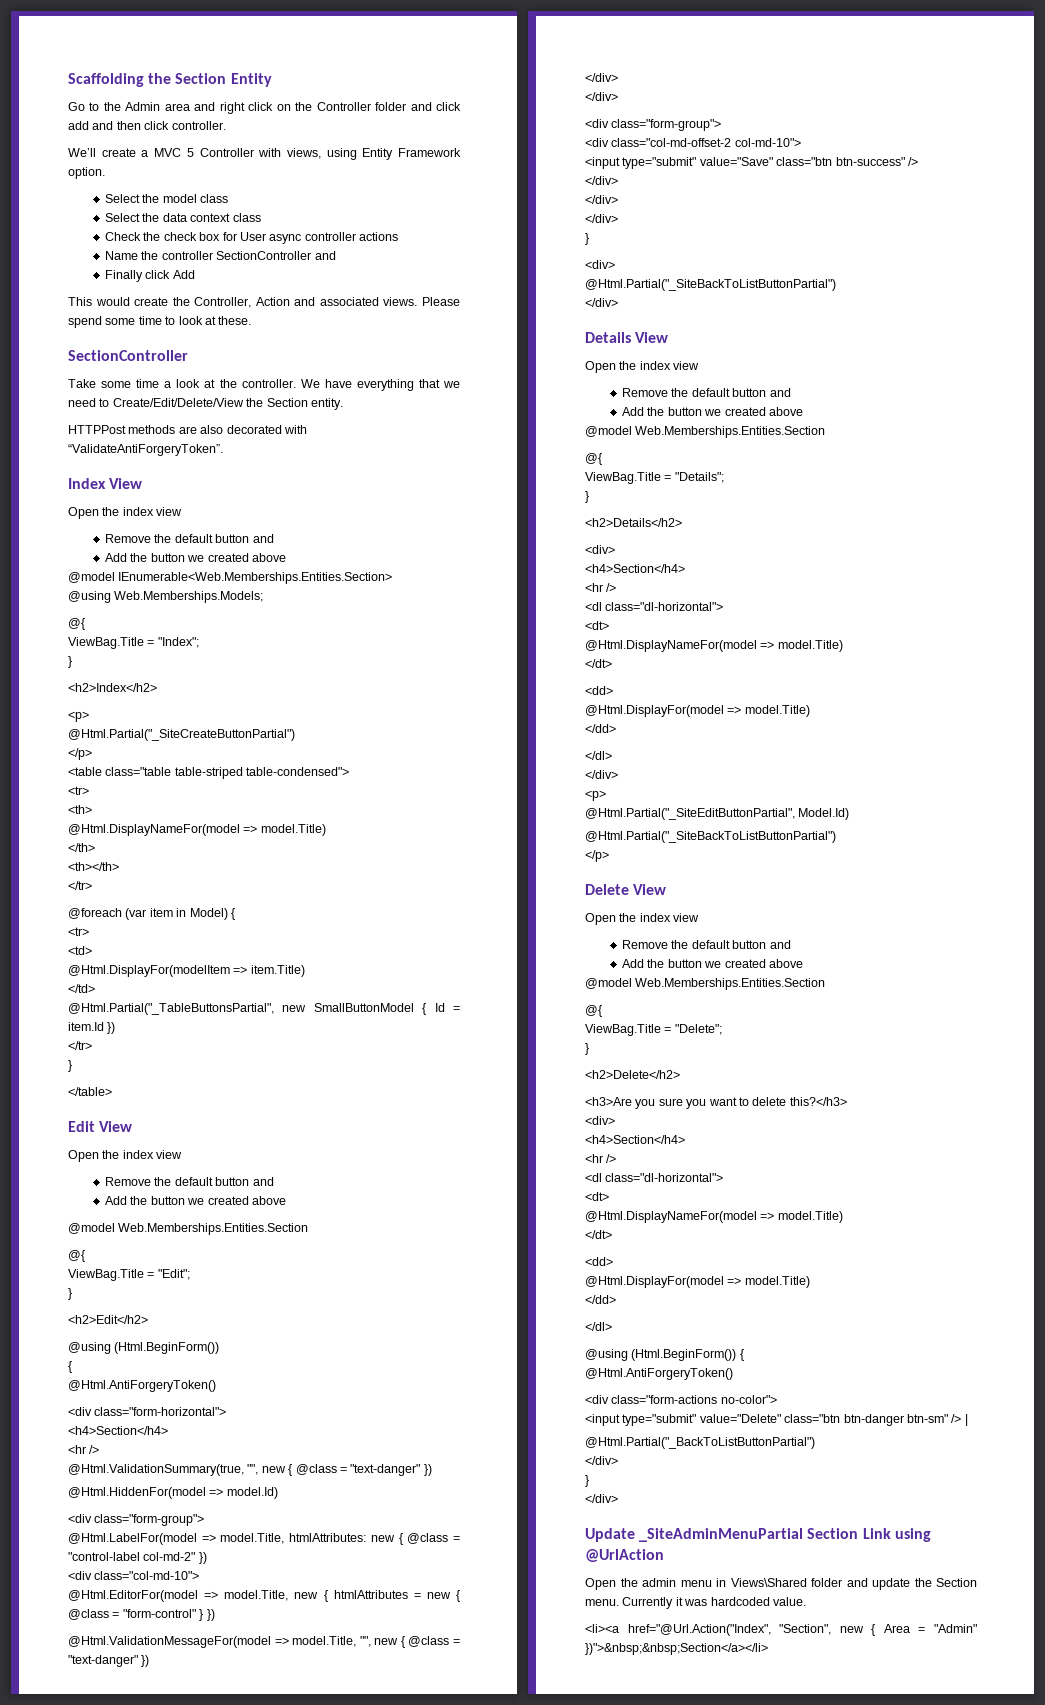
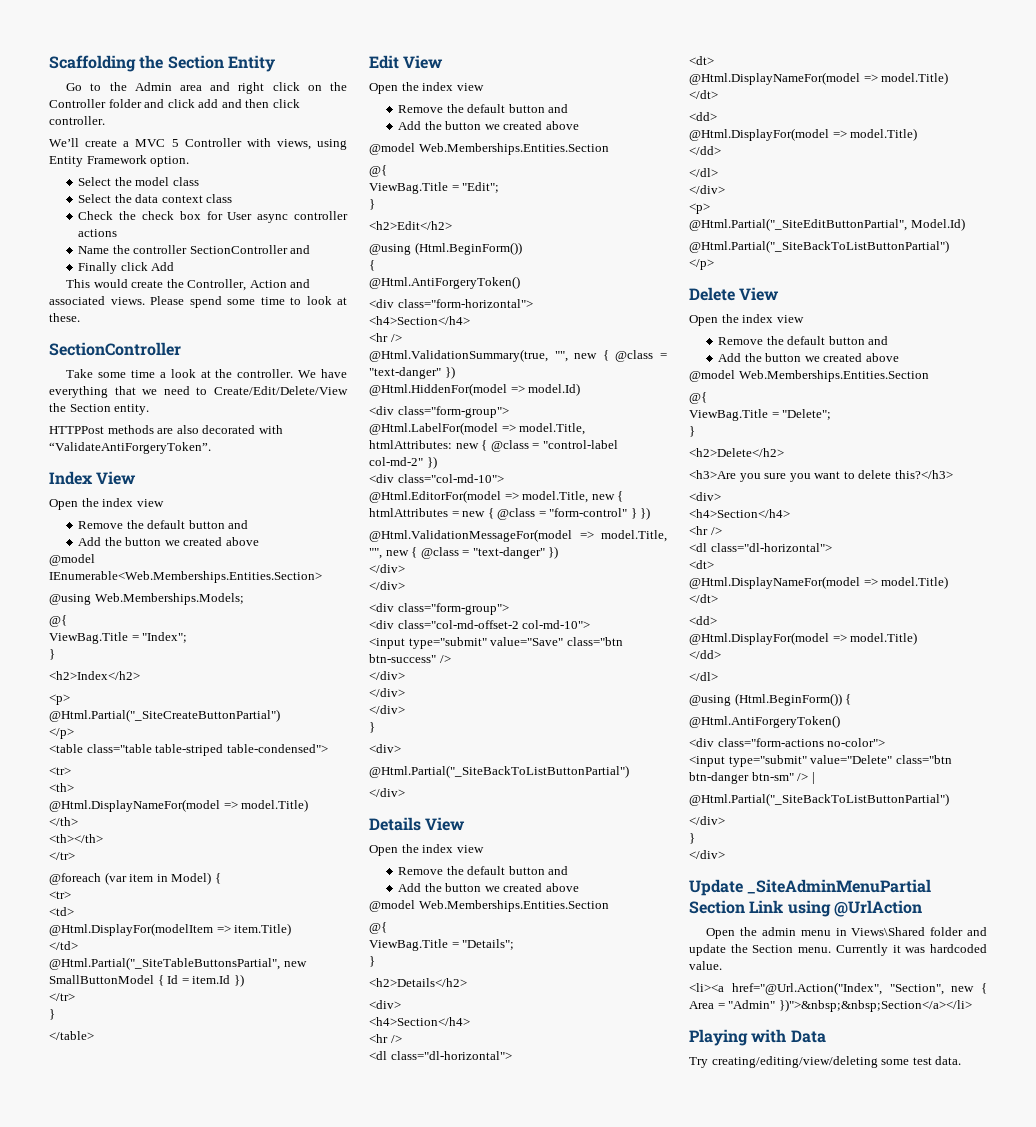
[68,1003,274,1015] @Html.Partial("_TableButtonsPartial", -> [49,957,280,970] @Html.Partial("_SiteTableButtonsPartial",
[585,1437,815,1449] @Html.Partial("_BackToListButtonPartial") -> [689,793,949,806] @Html.Partial("_SiteBackToListButtonPartial")
(768, 1649) none -> [689,1029,826,1046] [689,1056,962,1068] // Playing with Data // Try creating/editing/view/deleting some test data.

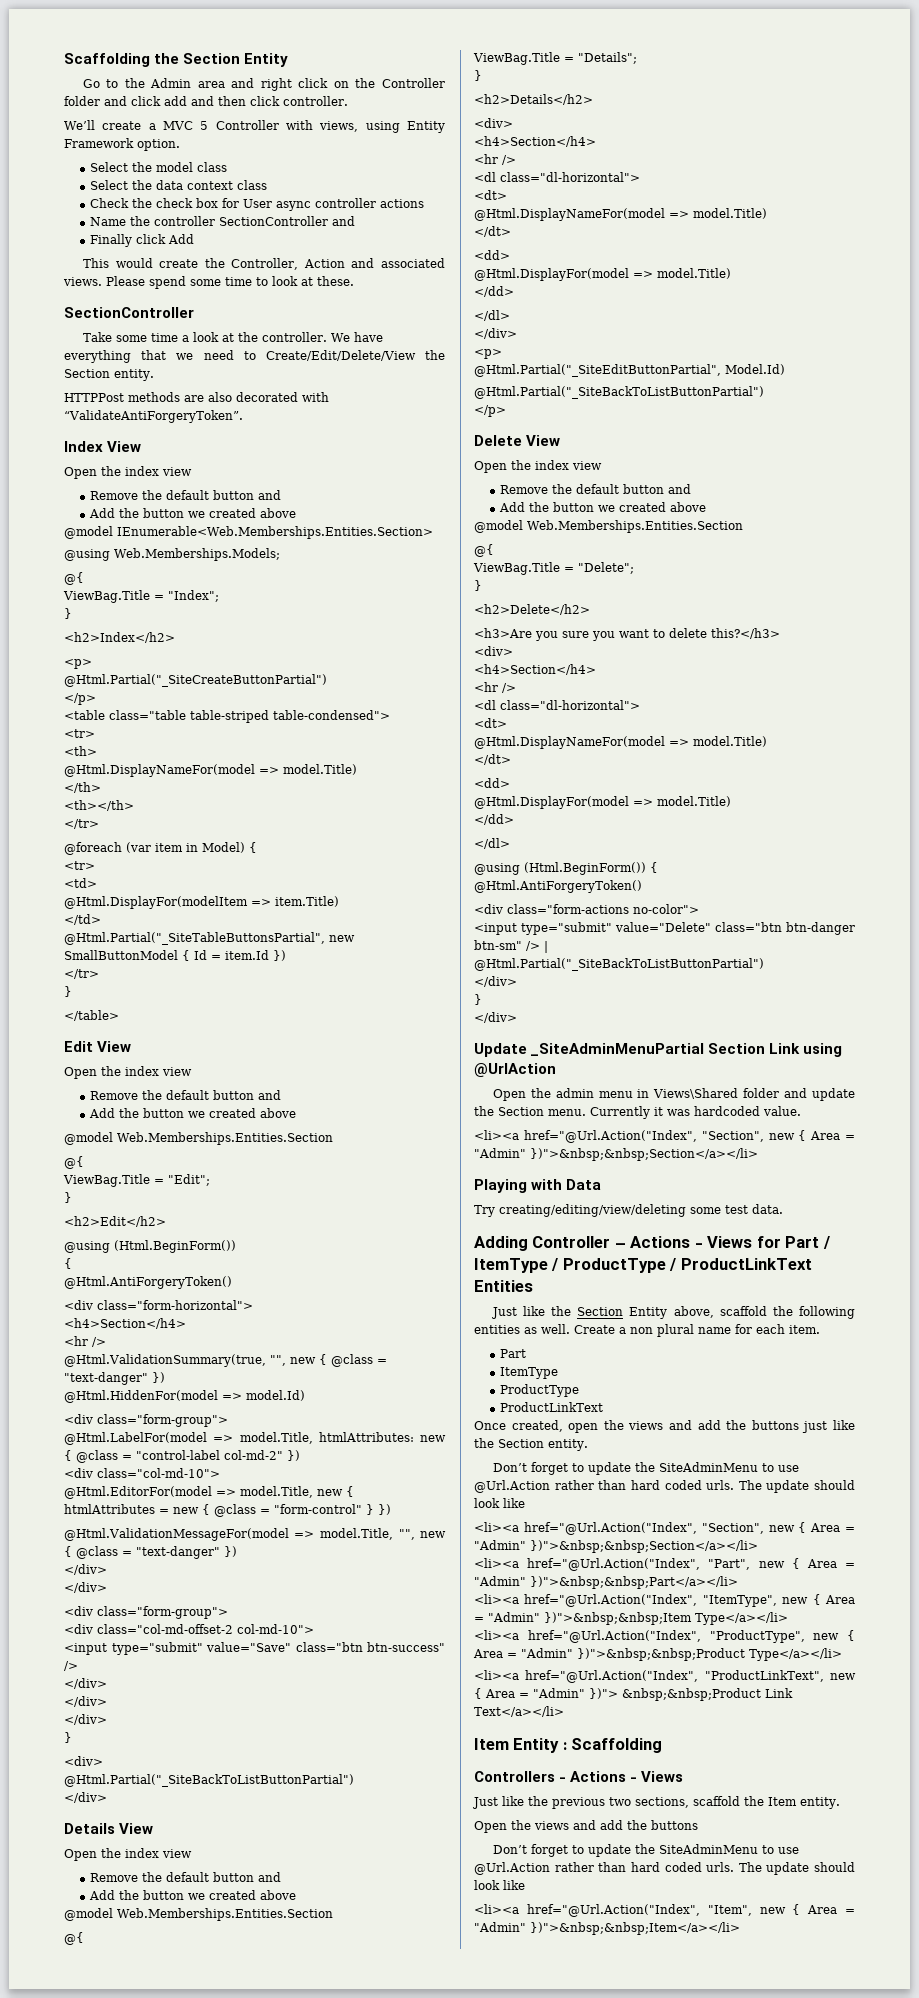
(962, 1060) none -> [474,1236,830,1251] [474,1258,812,1273] [474,1280,533,1292] [490,1306,855,1319] [474,1324,820,1337] [500,1349,527,1358] [500,1367,559,1379] [500,1384,580,1397] [500,1402,604,1412] [474,1420,855,1433] [474,1438,588,1451] [492,1462,799,1475] [474,1480,855,1493] [474,1498,525,1508] [474,1522,855,1535] [474,1540,758,1553] [474,1558,856,1571] [474,1576,738,1589] [474,1594,855,1607] [474,1612,788,1625] [474,1630,855,1643] [473,1648,842,1661] [474,1670,856,1683] [474,1688,793,1701] [474,1706,564,1717] [474,1738,663,1753] [474,1771,684,1782] [472,1796,840,1809] [474,1820,698,1833] [492,1844,799,1857] [474,1862,855,1875] [474,1880,525,1890] [474,1904,855,1917] [474,1922,740,1935] // Adding Controller – Actions - Views for Part / ItemType / ProductType / ProductLinkText Entities // Just like the Section Entity above, scaffold the following entities as well. Create a non plural name for each item. // Part // ItemType // ProductType // ProductLinkText // Once created, open the views and add the buttons just like the Section entity. // Don’t forget to update the SiteAdminMenu to use @Url.Action rather than hard coded urls. The update should look like // <li><a href="@Url.Action("Index", "Section", new { Area = "Admin" })">&nbsp;&nbsp;Section</a></li> // <li><a href="@Url.Action("Index", "Part", new { Area = "Admin" })">&nbsp;&nbsp;Part</a></li> // <li><a href="@Url.Action("Index", "ItemType", new { Area = "Admin" })">&nbsp;&nbsp;Item Type</a></li> // <li><a href="@Url.Action("Index", "ProductType", new { Area = "Admin" })">&nbsp;&nbsp;Product Type</a></li> // <li><a href="@Url.Action("Index", "ProductLinkText", new { Area = "Admin" })"> &nbsp;&nbsp;Product Link Text</a></li> // Item Entity : Scaffolding // Controllers - Actions - Views // Just like the previous two sections, scaffold the Item entity. // Open the views and add the buttons // Don’t forget to update the SiteAdminMenu to use @Url.Action rather than hard coded urls. The update should look like // <li><a href="@Url.Action("Index", "Item", new { Area = "Admin" })">&nbsp;&nbsp;Item</a></li>

